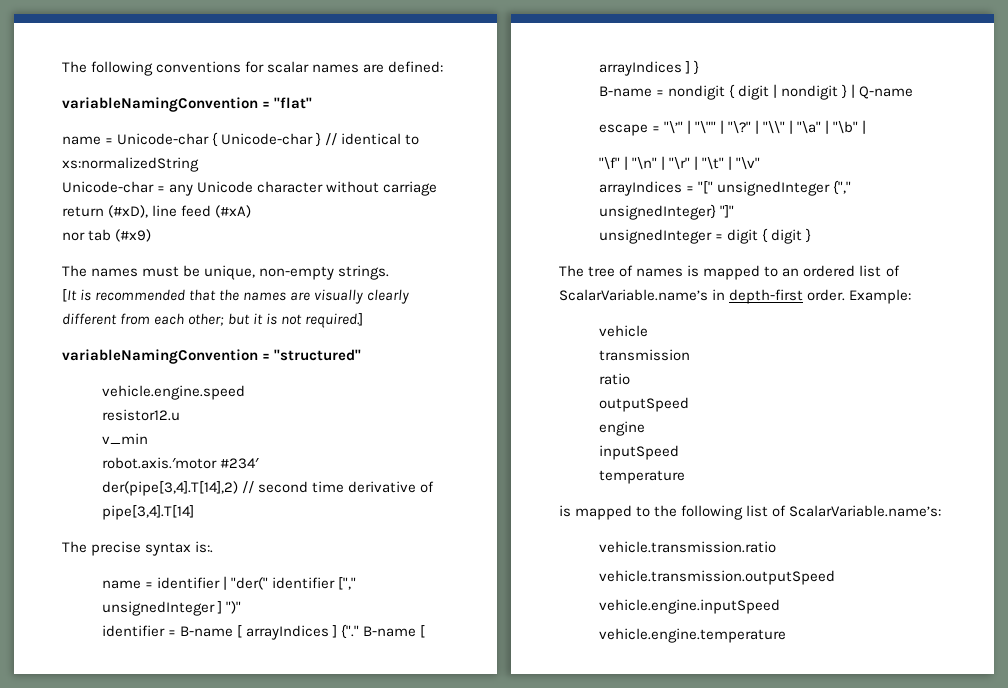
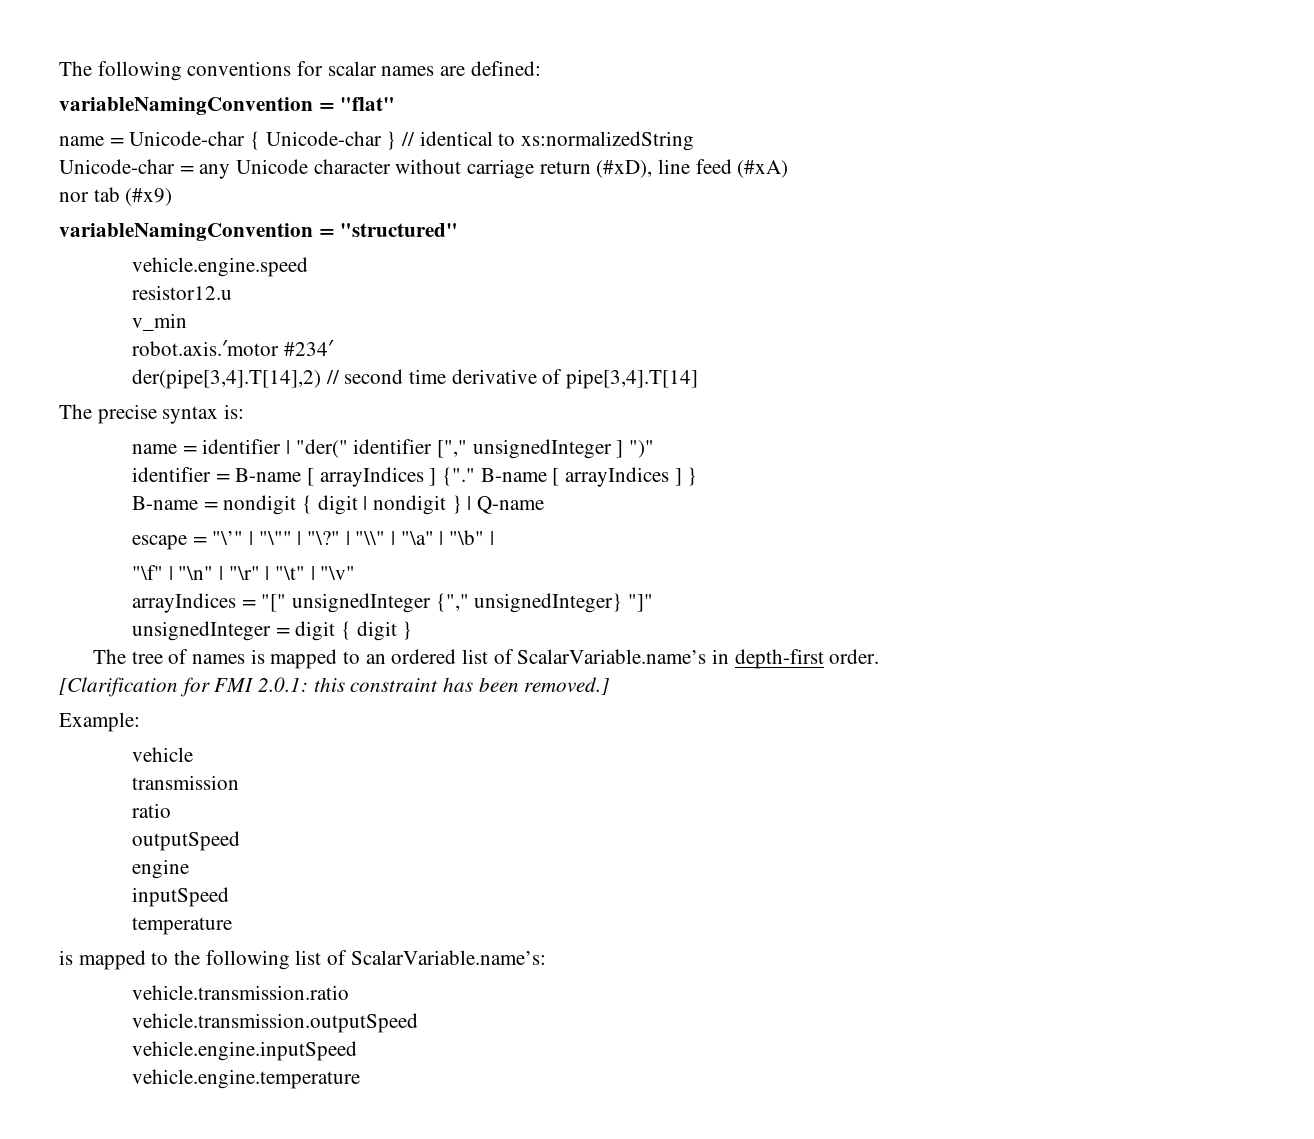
[62,265,390,280] [62,289,410,304] [62,313,364,328] // The names must be unique, non-empty strings. // [It is recommended that the names are visually clearly different from each other; but it is not required.] -> (173, 197) none
[195,541,214,553] is:. -> [224,404,245,419] is:
(846, 295) none -> [59,677,611,697] // [Clarification for FMI 2.0.1: this constraint has been removed.] //

